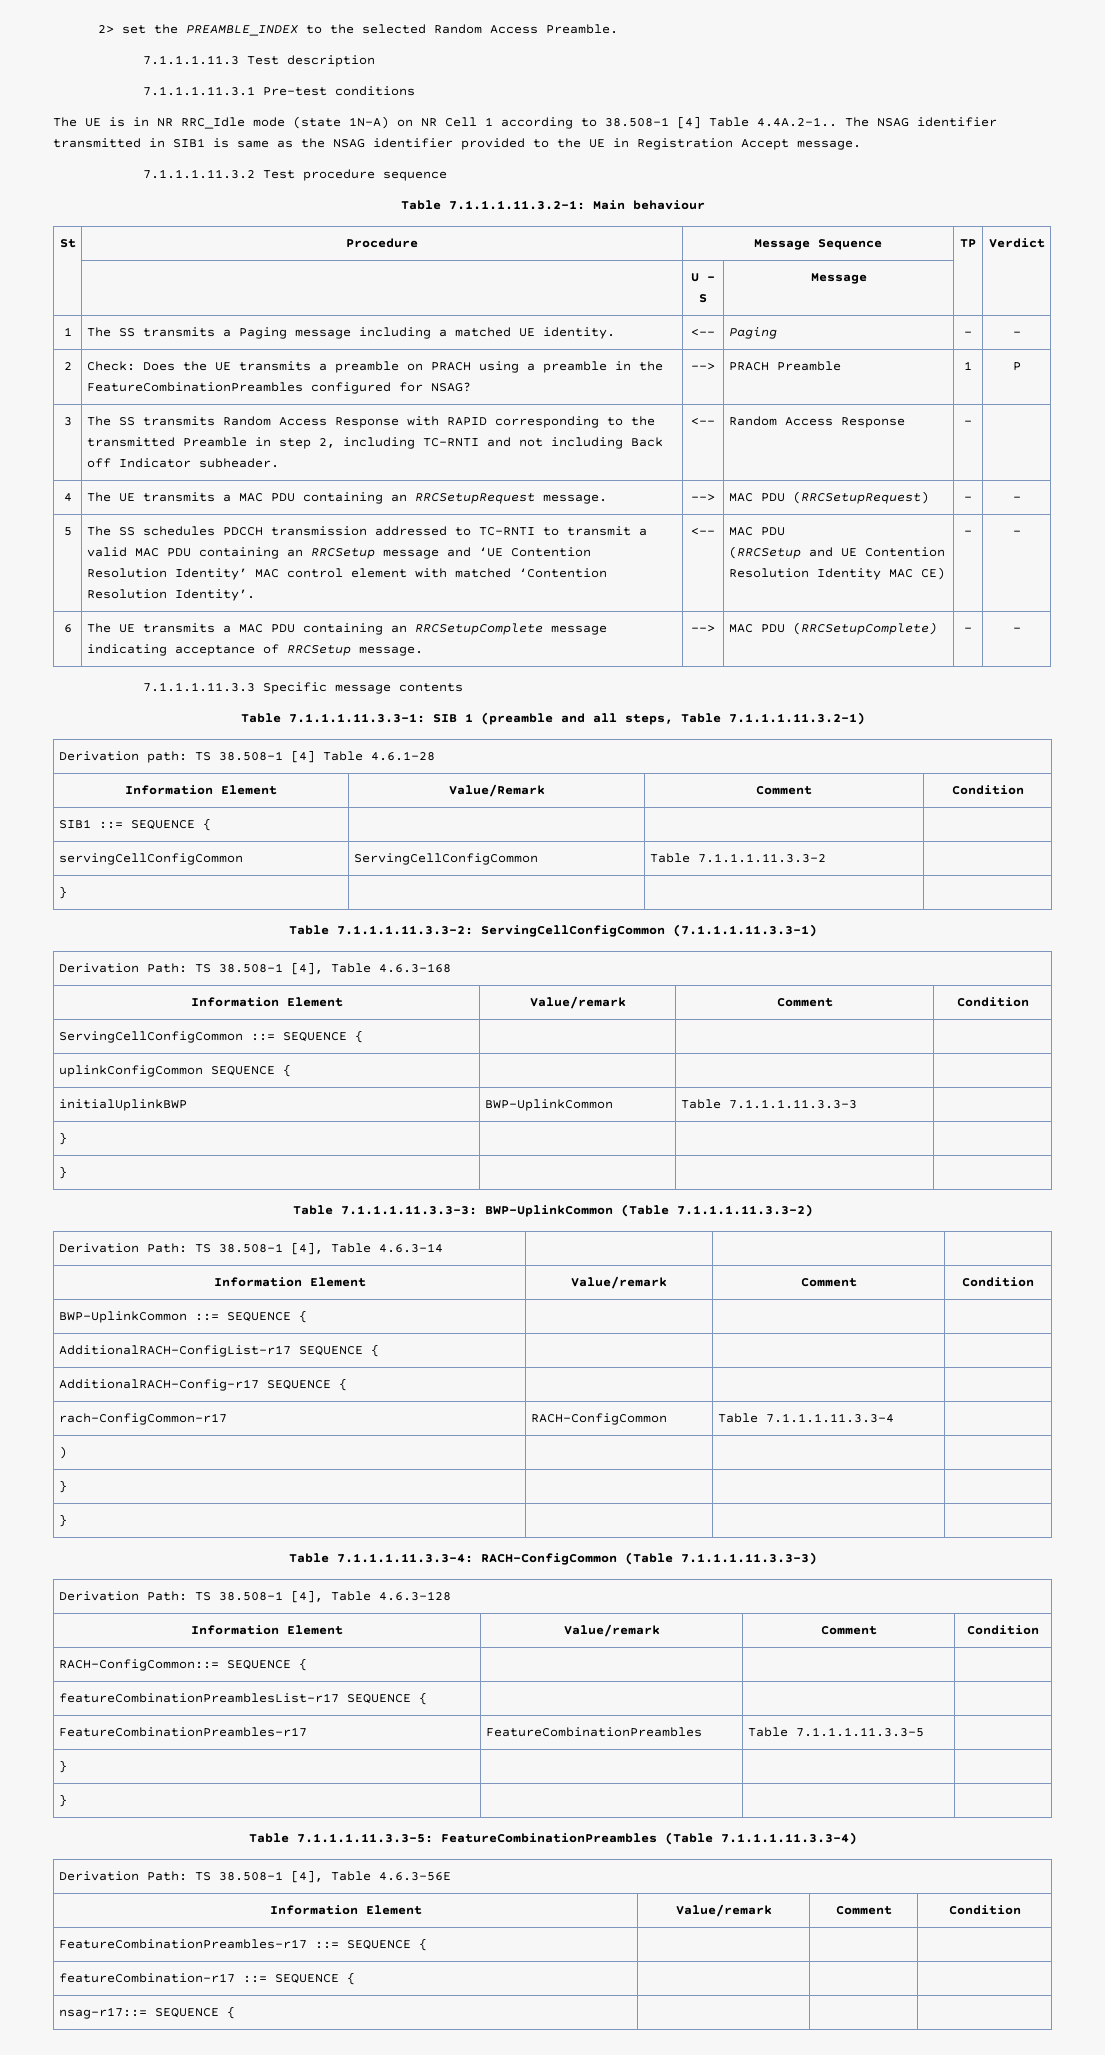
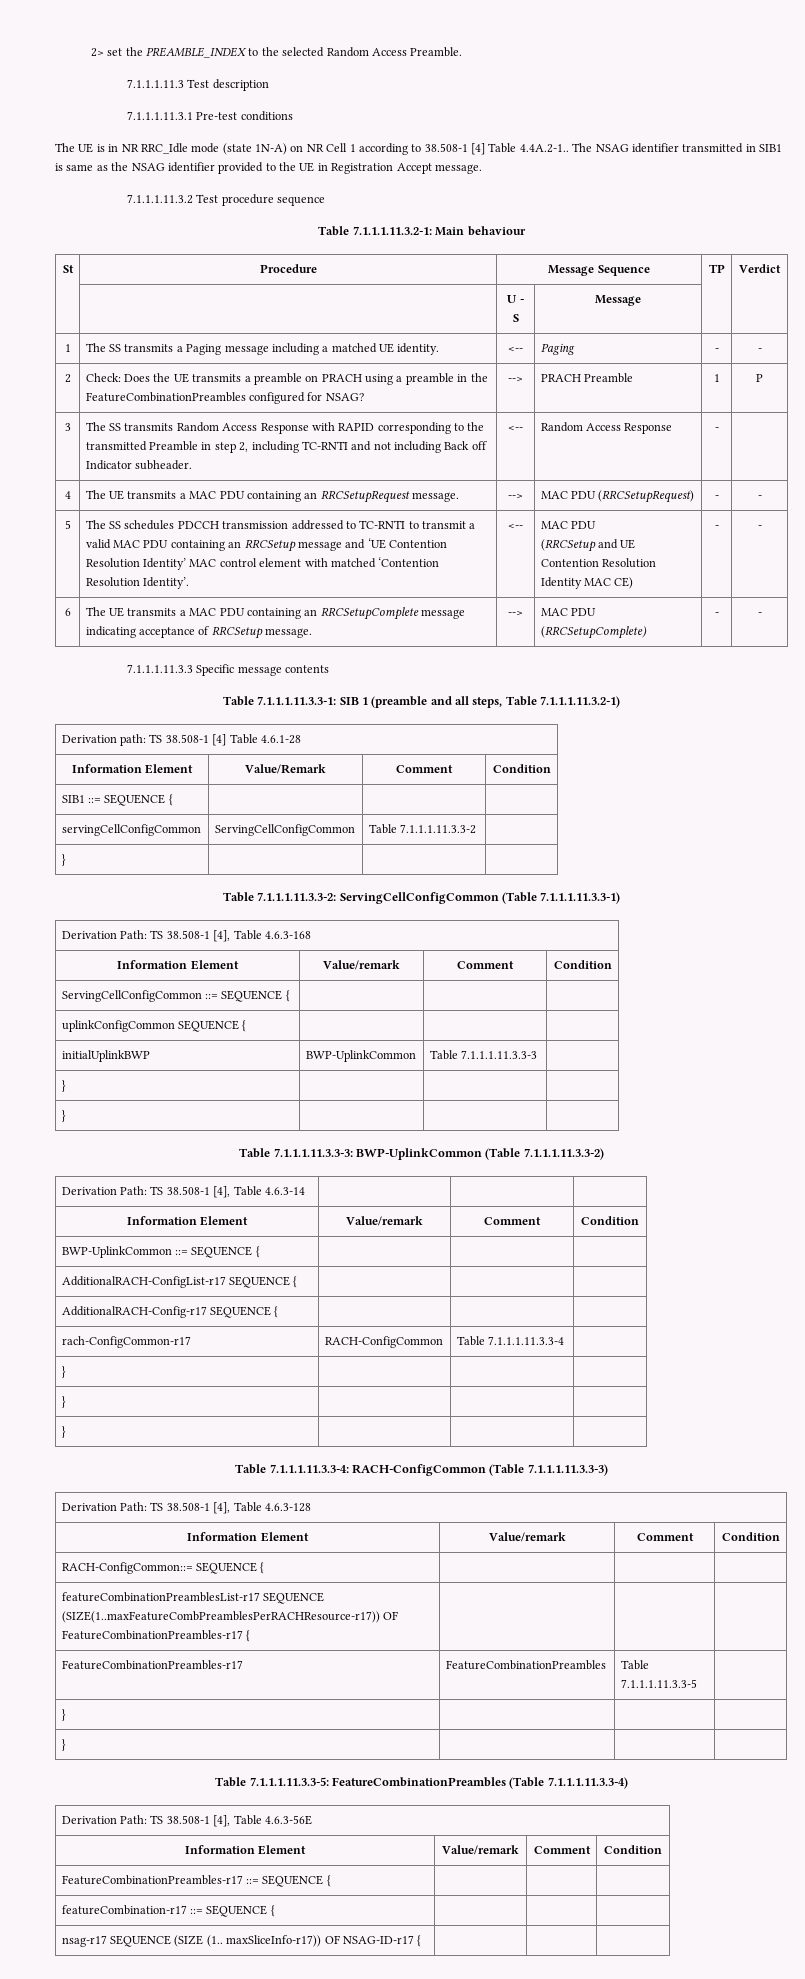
[672,924,817,937] (7.1.1.1.11.3.3-1) -> [501,892,621,904] (Table 7.1.1.1.11.3.3-1)
[58,1446,67,1459] ) -> [61,1366,66,1378] }
(411, 1699) none -> [61,1611,399,1623] [61,1630,243,1640] (SIZE(1..maxFeatureCombPreamblesPerRACHResource-r17)) OF FeatureCombinationPreambles-r17
[58,2007,219,2019] nsag-r17::= SEQUENCE -> [61,1935,414,1947] nsag-r17 SEQUENCE (SIZE (1.. maxSliceInfo-r17)) OF NSAG-ID-r17

